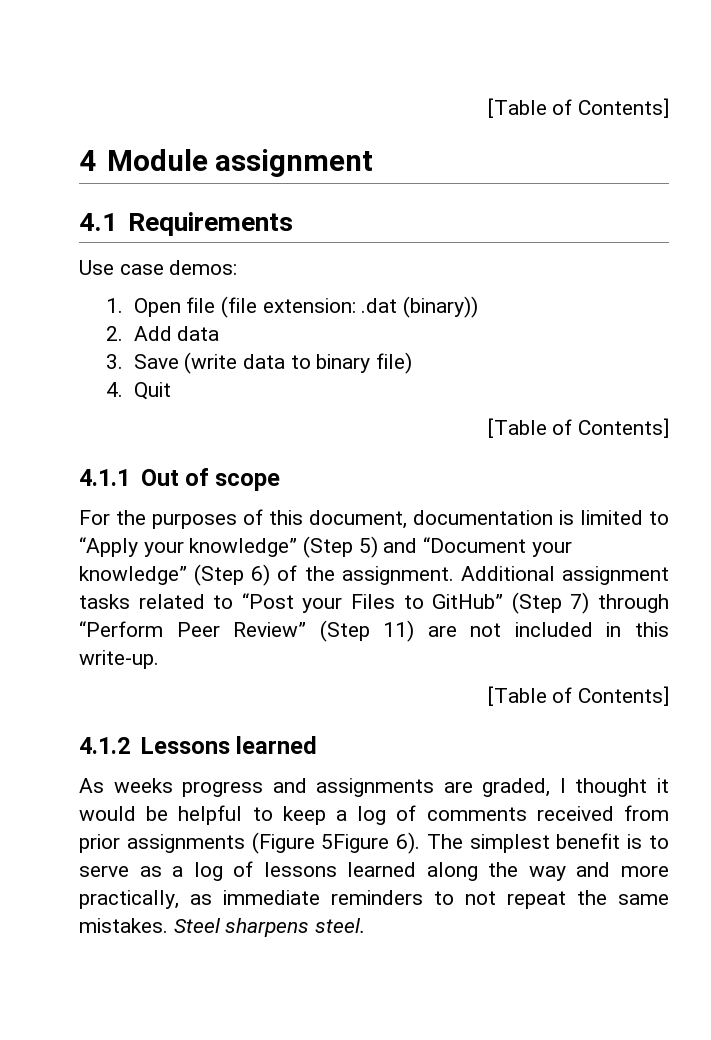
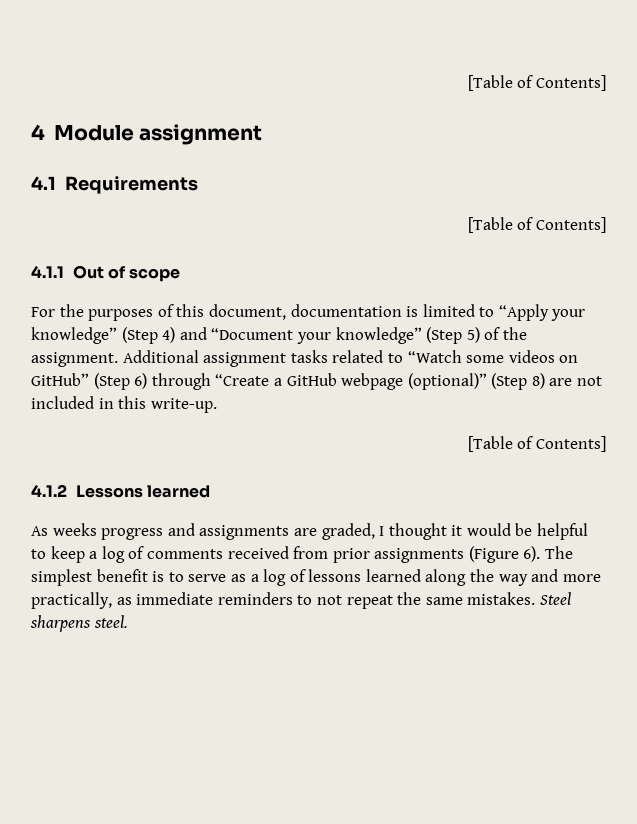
[79,260,238,275] [106,296,479,318] [106,326,220,341] [106,352,413,374] [106,382,171,400] // Use case demos: // 1. Open file (file extension: .dat (binary)) // 2. Add data // 3. Save (write data to binary file) // 4. Quit -> (198, 185) none
[358,536,378,558] 5) -> [162,327,176,343] 4)
[251,564,271,586] 6) -> [466,327,480,343] 5)
[241,592,670,614] [79,620,415,642] “Post your Files to GitHub” (Step 7) through “Perform Peer Review” (Step 11) -> [407,350,579,363] [31,373,545,390] “Watch some videos on GitHub” (Step 6) through “Create a GitHub webpage (optional)” (Step 8)
[321,834,390,853] 5Figure -> (519, 554) none

